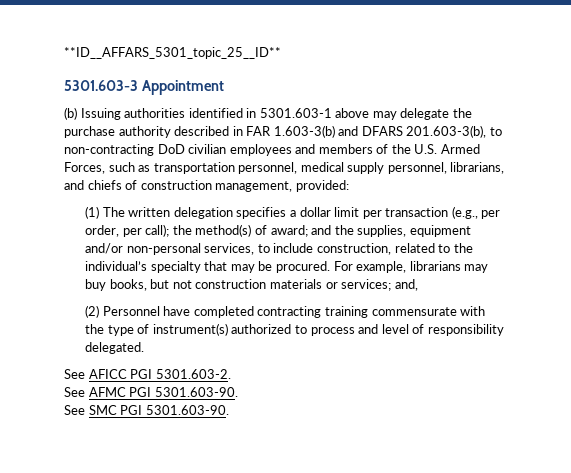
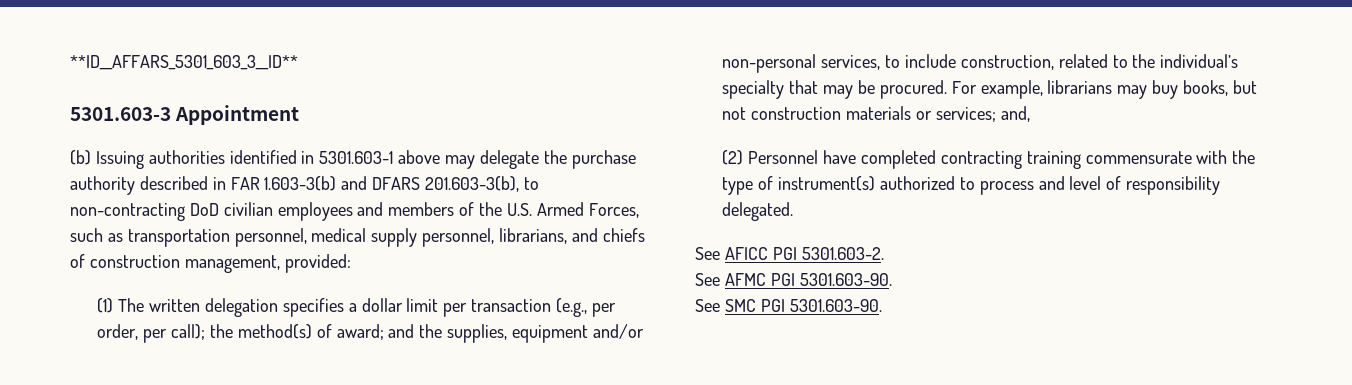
[64,47,281,59] **ID__AFFARS_5301_topic_25__ID** -> [70,55,298,70] **ID__AFFARS_5301_603_3__ID**

